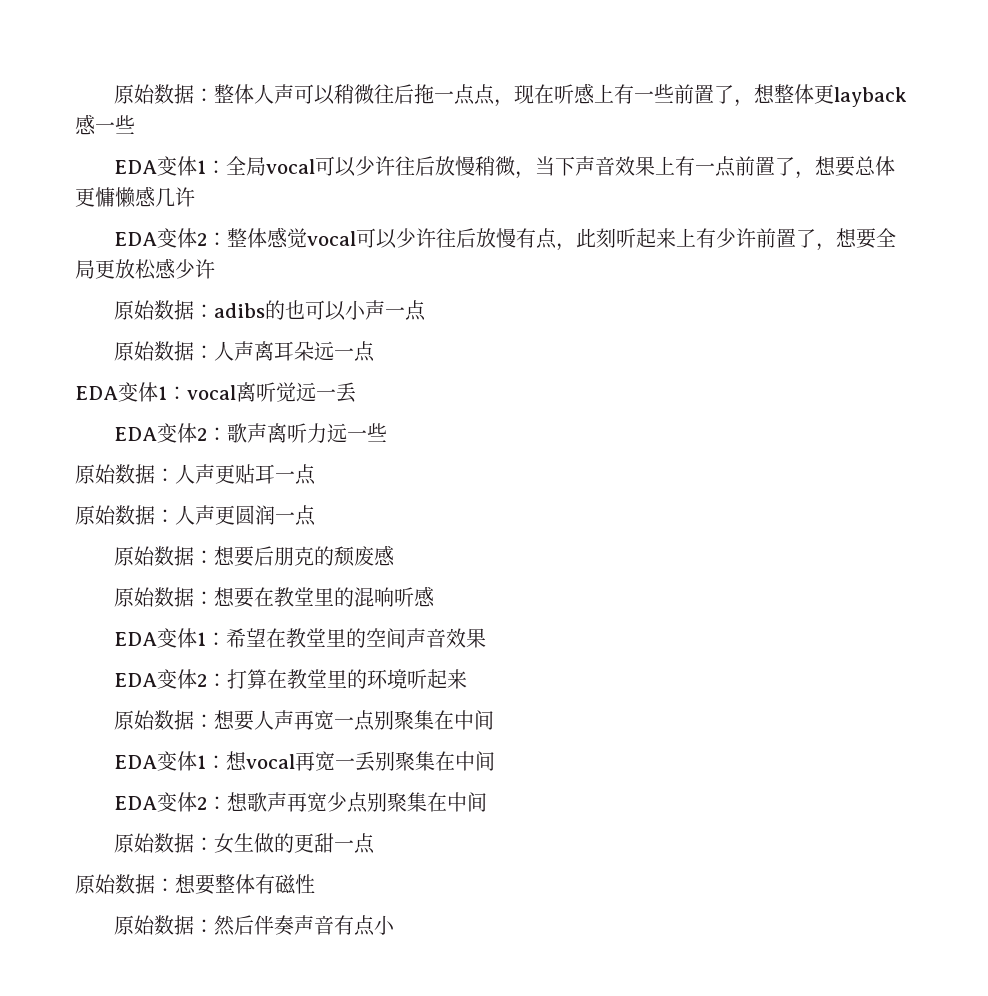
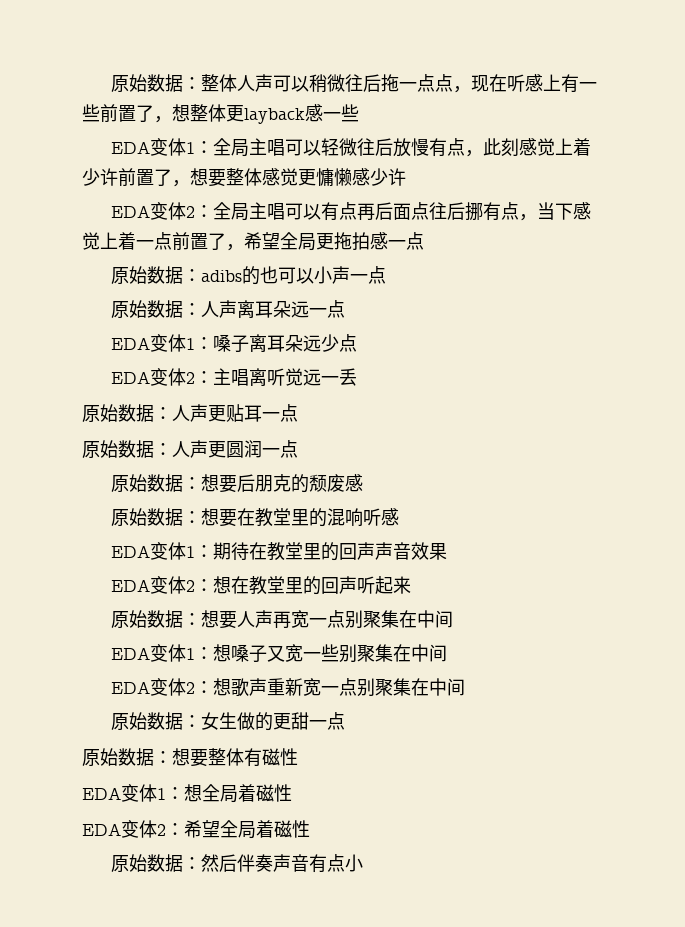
[266,156,896,179] [75,186,195,208] [114,227,437,249] vocal可以少许往后放慢稍微，当下声音效果上有一点前置了，想要总体更慵懒感几许 // EDA变体2：整体感觉vocal可以少许 -> [248,138,357,156] 主唱可以轻微
[616,228,717,248] 听起来上有 -> [518,138,591,156] 感觉上着
[876,228,897,247] [75,258,215,280] 全局更放松感少许 -> [226,168,406,186] [110,202,591,221] [82,232,424,251] 整体感觉更慵懒感少许 // EDA变体2：全局主唱可以有点再后面点往后挪有点，当下感觉上着一点前置了，希望全局更拖拍感一点
[187,382,356,403] [114,423,388,443] vocal离听觉远一丢 // EDA变体2：歌声离听力远一些 -> [212,334,357,353] [110,368,357,386] 嗓子离耳朵远少点 // EDA变体2：主唱离听觉远一丢
[226,628,407,648] 希望在教堂里的空间 -> [212,542,375,561] 期待在教堂里的回声
[227,669,408,689] 打算在教堂里的环境 -> [212,576,357,595] 想在教堂里的回声
[246,751,376,772] vocal再宽一丢 -> [230,644,339,663] 嗓子又宽一些
[287,792,348,812] 再宽少 -> [266,678,339,696] 重新宽一
(315, 884) none -> [82,784,292,803] [82,820,310,839] // EDA变体1：想全局着磁性 // EDA变体2：希望全局着磁性

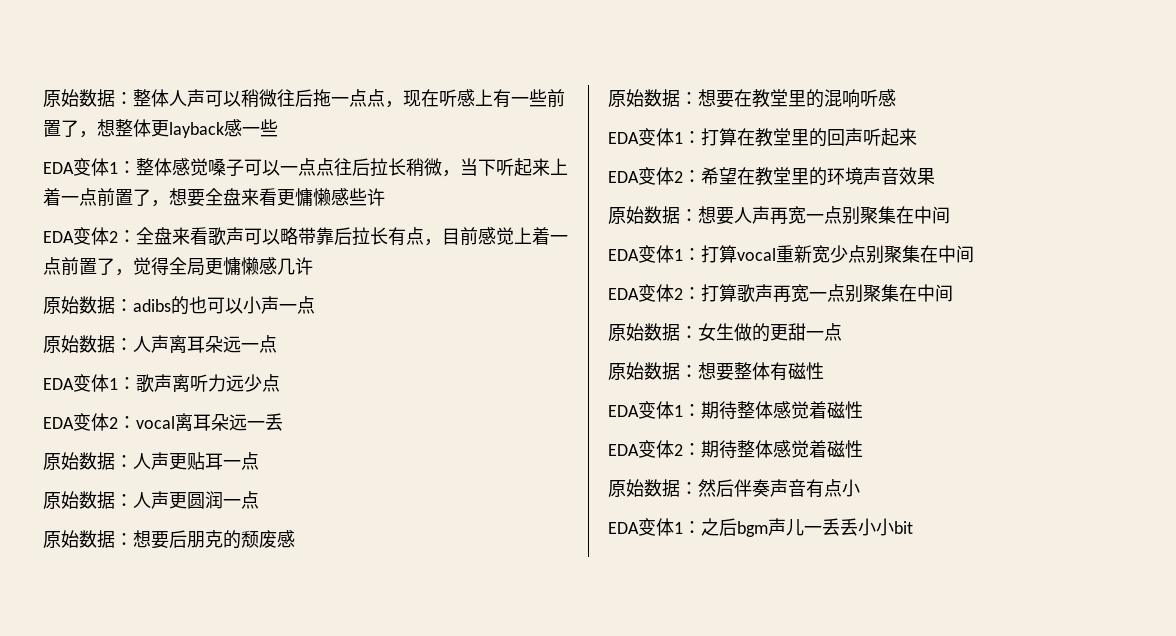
[212,138,591,157] [82,168,118,186] 全局主唱可以轻微往后放慢有点，此刻感觉上着少许 -> [136,158,568,177] [43,188,97,206] 整体感觉嗓子可以一点点往后拉长稍微，当下听起来上着一点
[226,168,388,186] 整体感觉更慵懒感少 -> [205,188,367,206] 全盘来看更慵懒感些
[230,202,573,221] 局主唱可以有点再后面点往后挪有点，当下 -> [154,227,478,246] 盘来看歌声可以略带靠后拉长有点，目前
[244,232,424,251] 希望全局更拖拍感一点 -> [133,257,313,276] 觉得全局更慵懒感几许
[212,334,303,353] 嗓子离耳朵 -> [136,374,226,393] 歌声离听力
[212,368,303,386] 主唱离听觉 -> [136,413,229,431] vocal离耳朵
[212,542,447,561] [110,576,231,594] 期待在教堂里的回声声音效果 // EDA变体2：想 -> [701,128,737,146] 打算
(411, 585) none -> [608,167,935,186] // EDA变体2：希望在教堂里的环境声音效果
[212,644,339,663] 想嗓子又宽一些 -> [701,245,866,263] 打算vocal重新宽少点
[212,678,303,697] 想歌声重新 -> [701,284,791,303] 打算歌声再
[184,784,238,803] 想全局 -> [701,401,809,420] 期待整体感觉
[184,820,256,839] 希望全局 -> [701,440,809,459] 期待整体感觉
(363, 863) none -> [608,518,913,537] // EDA变体1：之后bgm声儿一丢丢小小bit

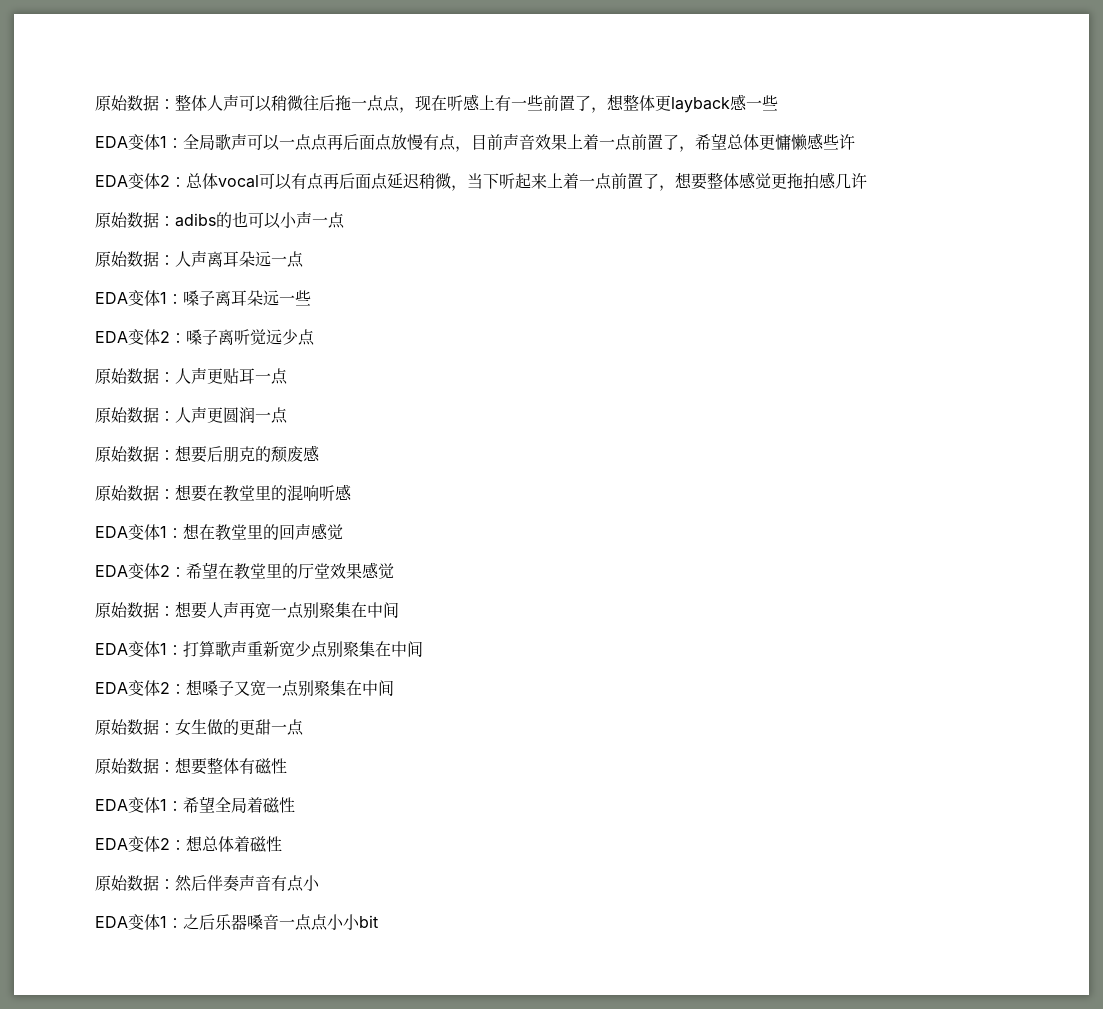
[136,158,406,177] 整体感觉嗓子可以一点点往后拉长 -> [183,133,855,152] [95,173,419,190] 全局歌声可以一点点再后面点放慢有点，目前声音效果上着一点前置了，希望总体更慵懒感些许 // EDA变体2：总体vocal可以有点再后面点延迟
[205,188,385,206] [43,227,568,246] [43,257,259,276] 全盘来看更慵懒感些许 // EDA变体2：全盘来看歌声可以略带靠后拉长有点，目前感觉上着一点前置了，觉得全局更慵懒 -> [707,172,819,189] 整体感觉更拖拍
[136,374,280,393] [43,413,283,431] 歌声离听力远少点 // EDA变体2：vocal离耳朵远一丢 -> [183,290,311,306] [95,329,315,346] 嗓子离耳朵远一些 // EDA变体2：嗓子离听觉远少点
[701,128,737,146] 打算 -> [183,523,200,540] 想
[863,128,917,146] 听起来 -> [311,523,343,540] 感觉
[827,167,935,185] 环境声音效果 -> [298,562,394,579] 厅堂效果感觉
[737,248,776,261] vocal -> [215,640,247,657] 歌声
[701,284,791,303] 打算歌声再 -> [186,679,250,696] 想嗓子又
[701,401,809,420] 期待整体感觉 -> [183,796,247,813] 希望全局
[701,440,809,459] 期待整体感觉 -> [186,835,234,852] 想总体
[737,518,858,537] bgm声儿一丢丢 -> [215,914,328,931] 乐器嗓音一点点

